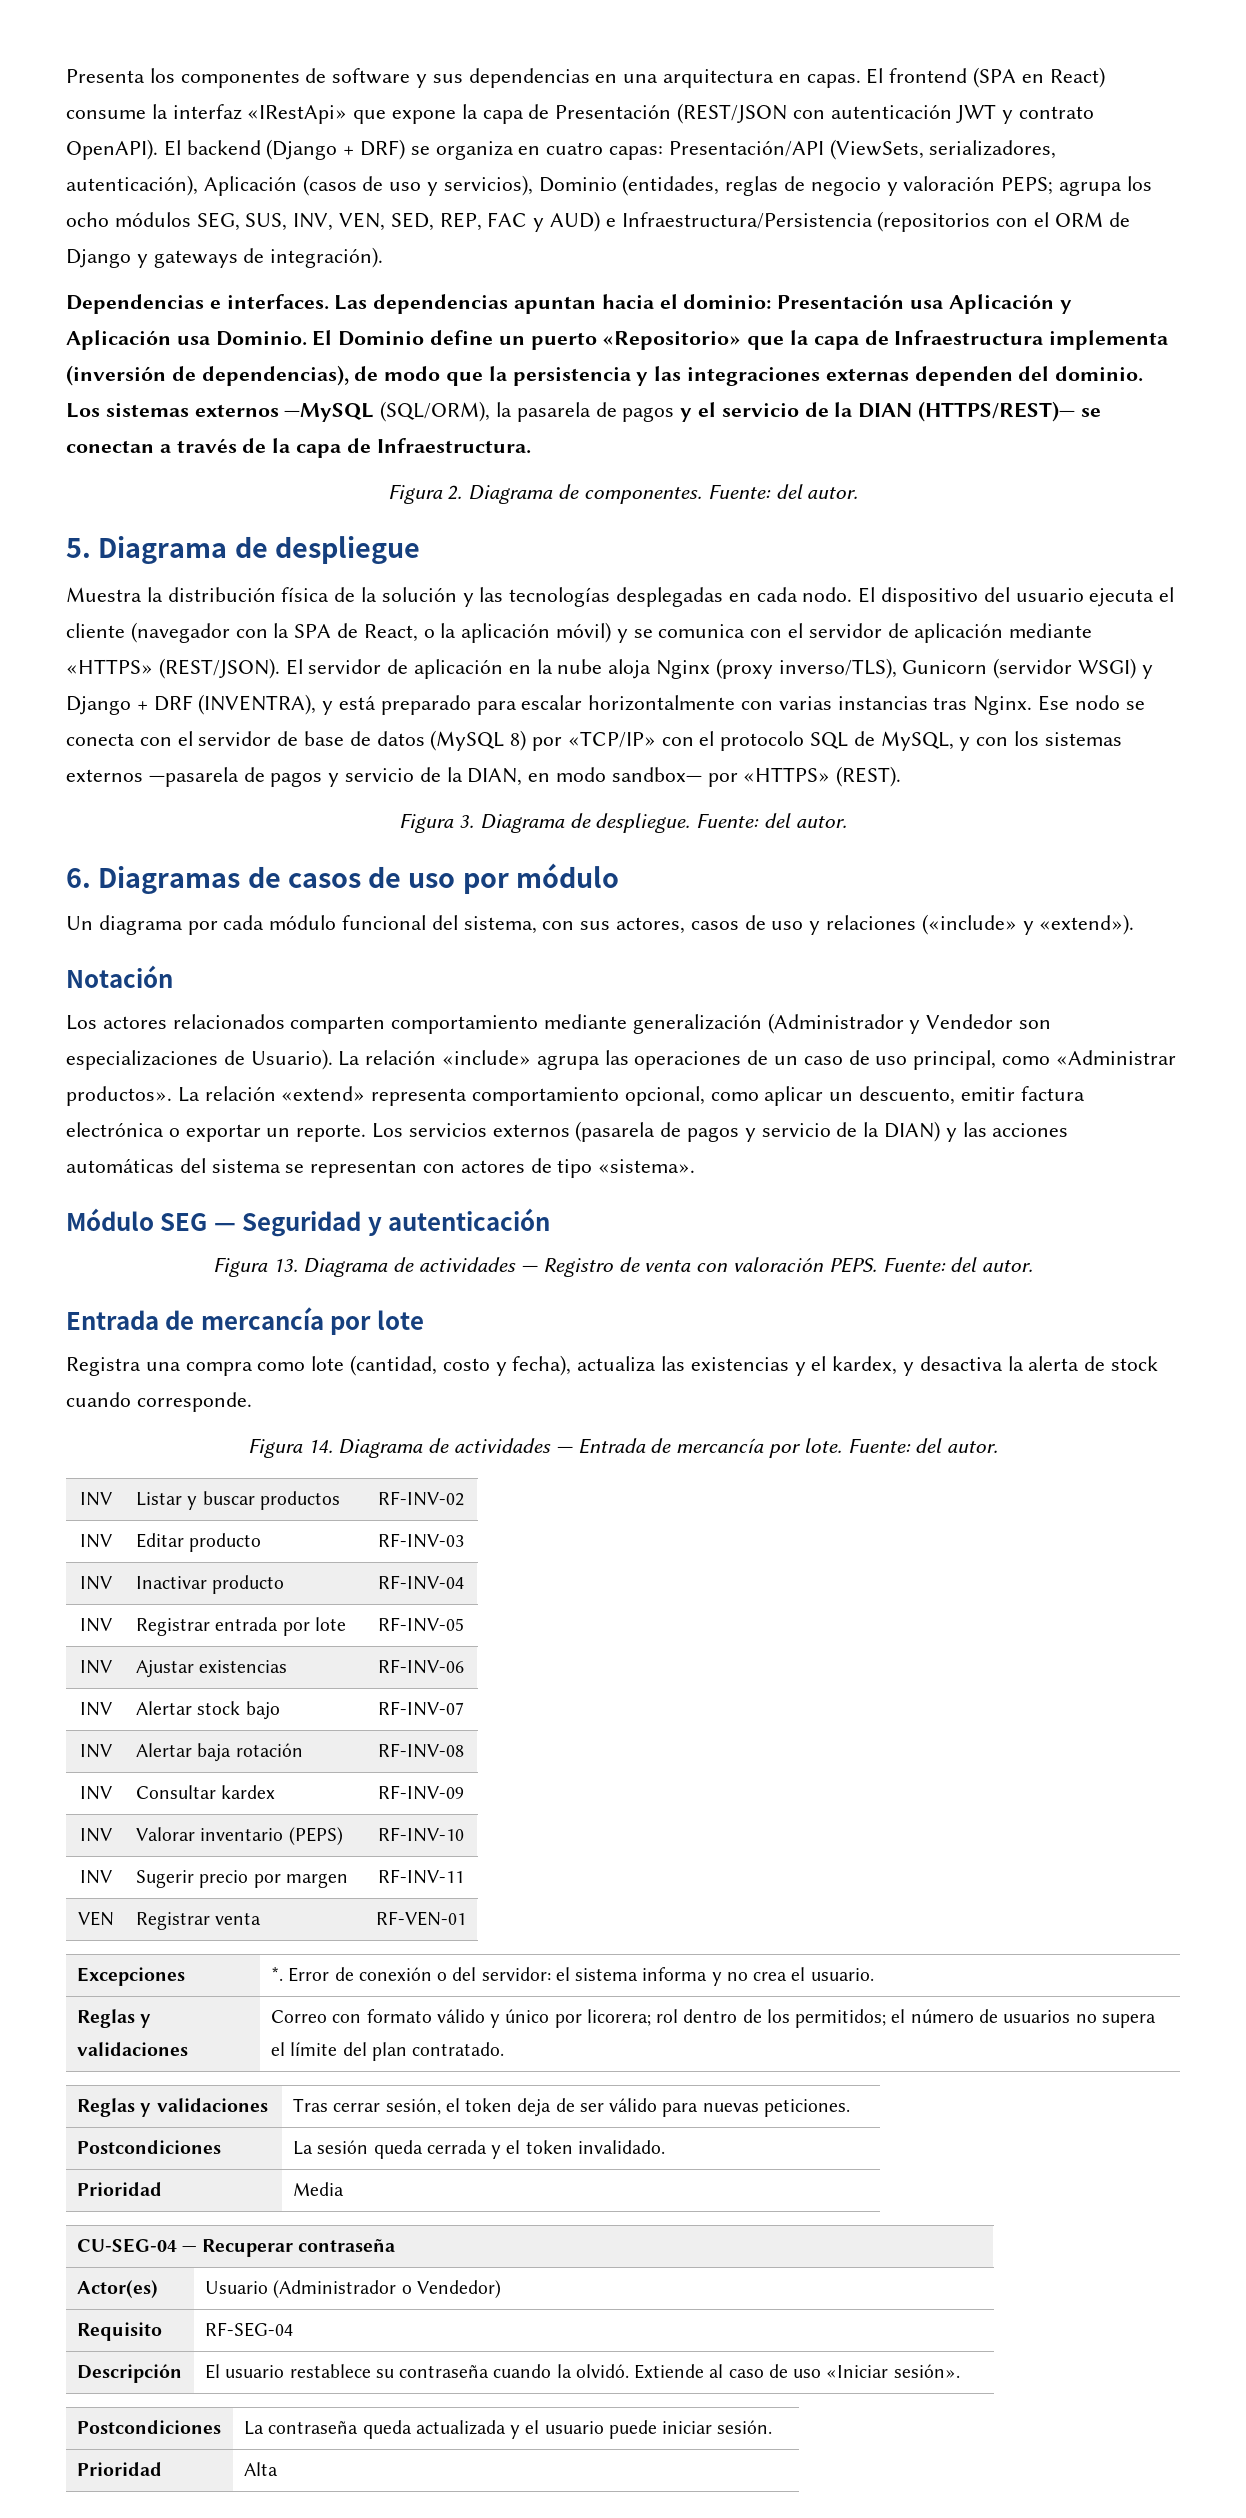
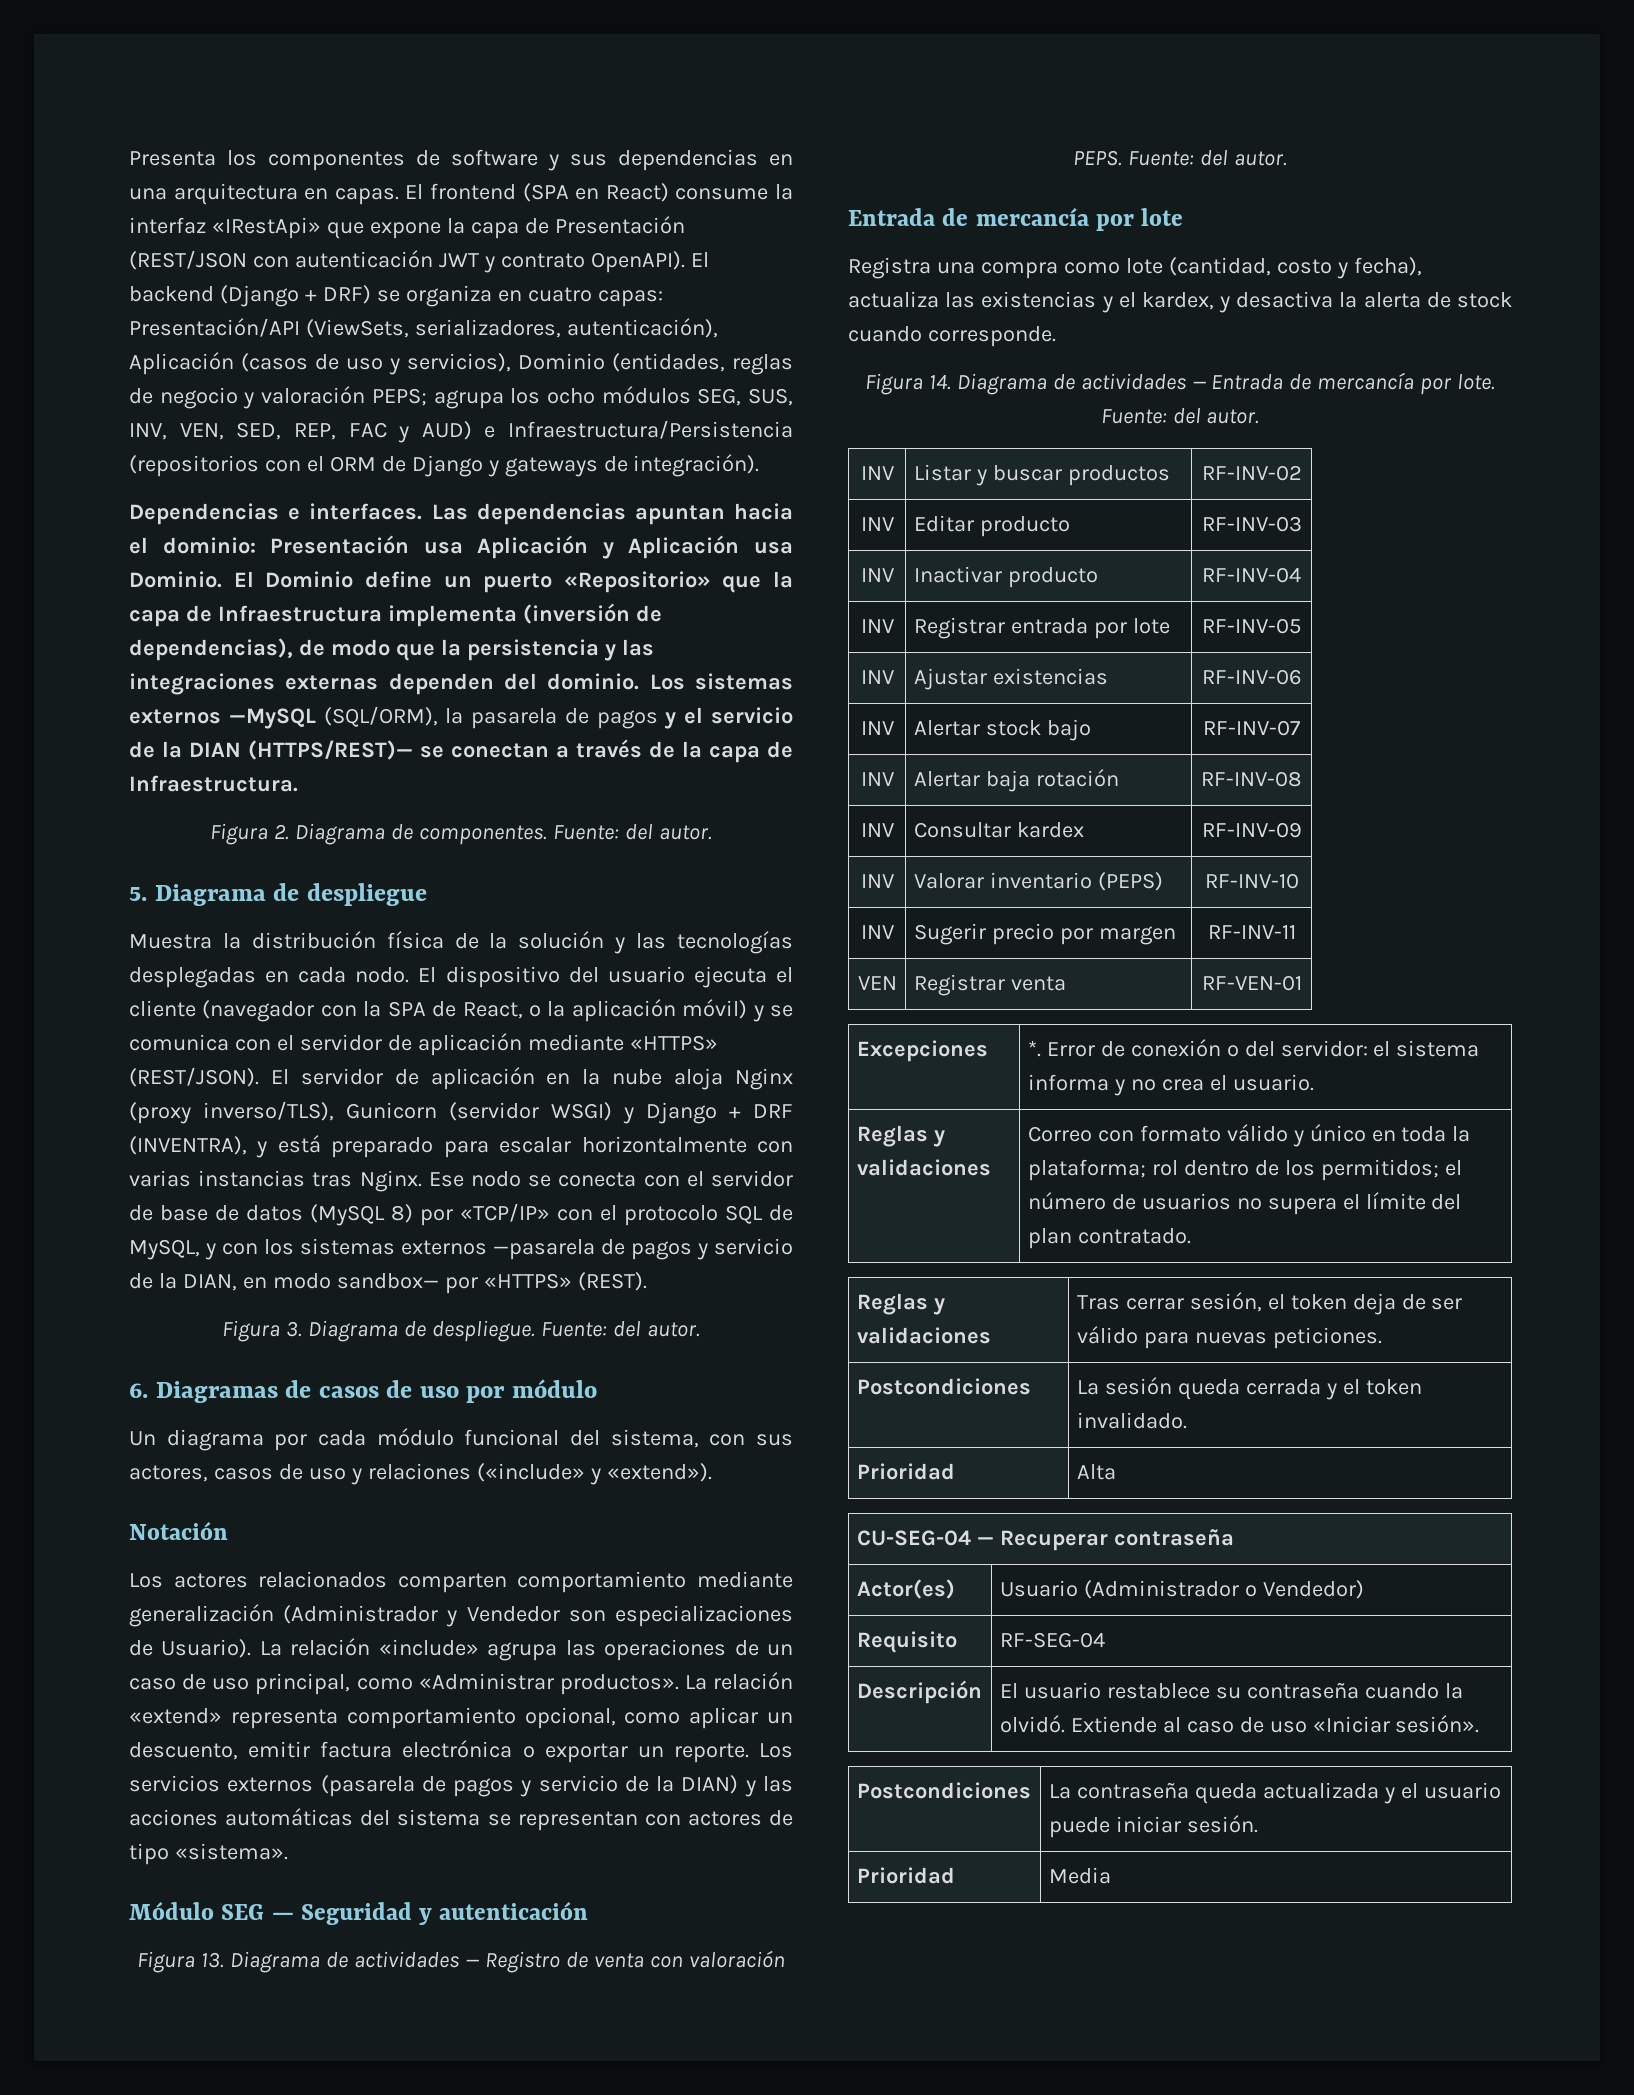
[554,2009,651,2028] por licorera; -> [1371,1126,1471,1142] [1027,1159,1146,1181] en toda la plataforma;
[293,2182,345,2196] Media -> [1076,1464,1116,1480] Alta
[244,2462,279,2476] Alta -> [1048,1867,1111,1884] Media

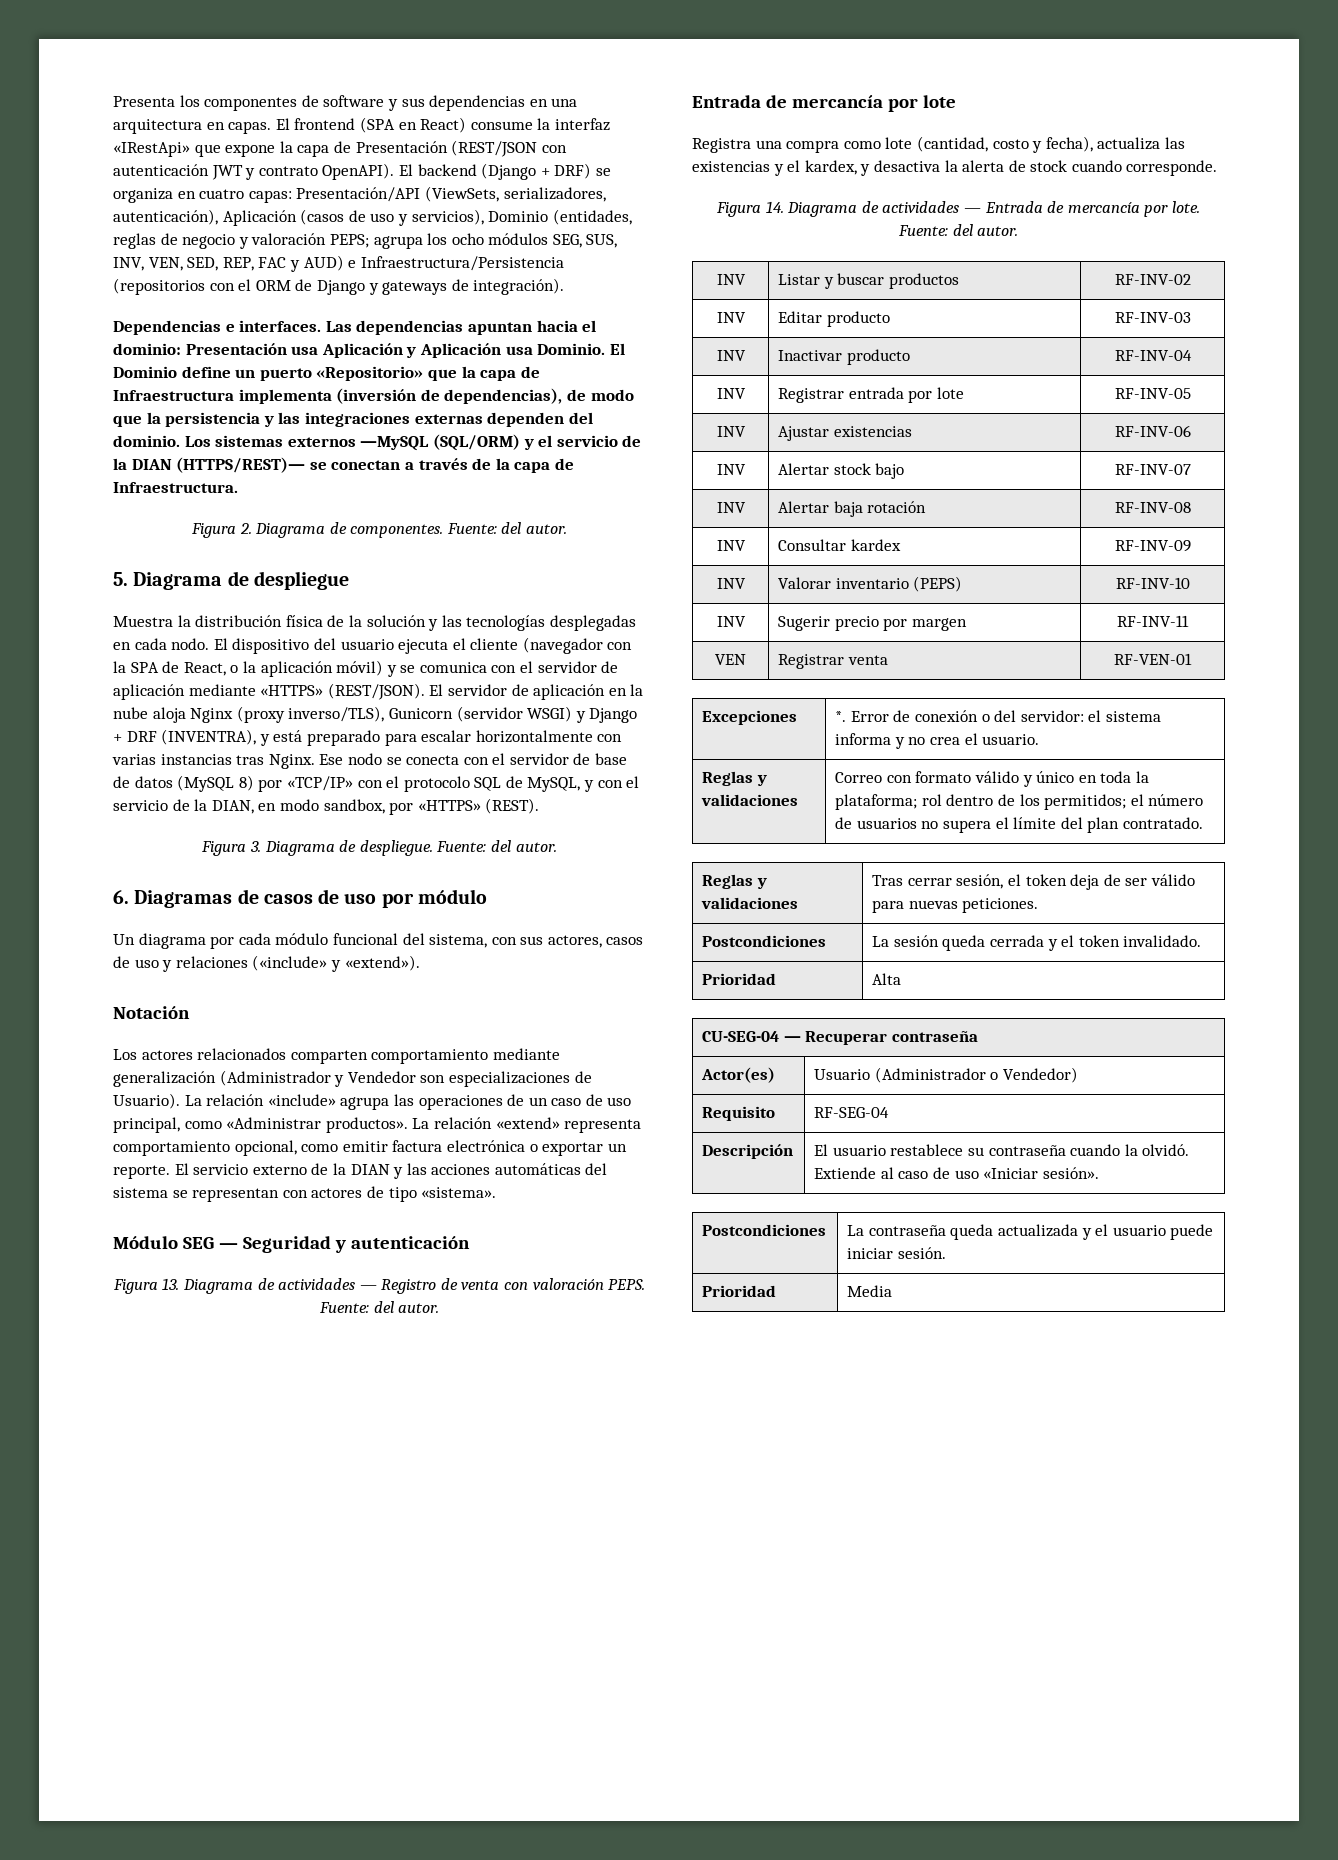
[323,706,658,729] (SQL/ORM), la pasarela de pagos -> [432,434,520,451] (SQL/ORM)
[264,1238,708,1260] los sistemas externos —pasarela de pagos y -> [626,776,640,788] el
[336,1273,439,1289] sandbox— -> [323,799,385,814] sandbox,
[689,1707,793,1729] [129,1742,238,1760] aplicar un descuento, -> (339, 1148) none
[759,1743,793,1758] [129,1775,739,1797] Los servicios externos (pasarela de pagos y servicio de la DIAN) -> [174,1163,390,1175] El servicio externo de la DIAN

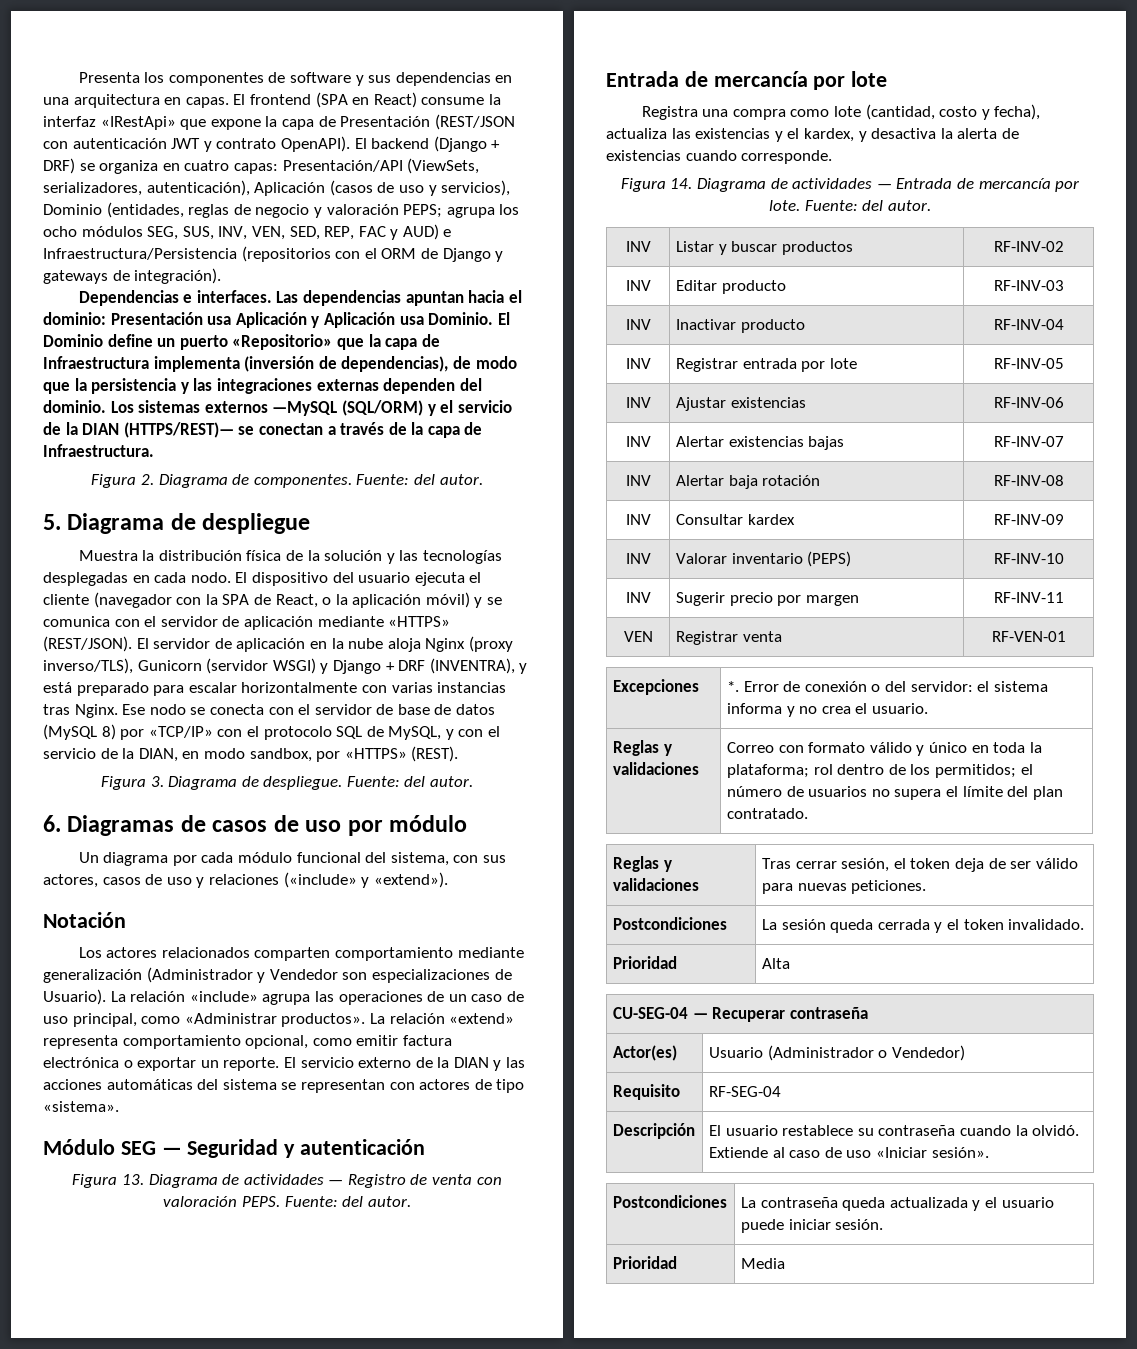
[1030,160,1068,172] stock -> [606,150,681,161] existencias
[833,463,905,479] stock bajo -> [728,436,845,450] existencias bajas

